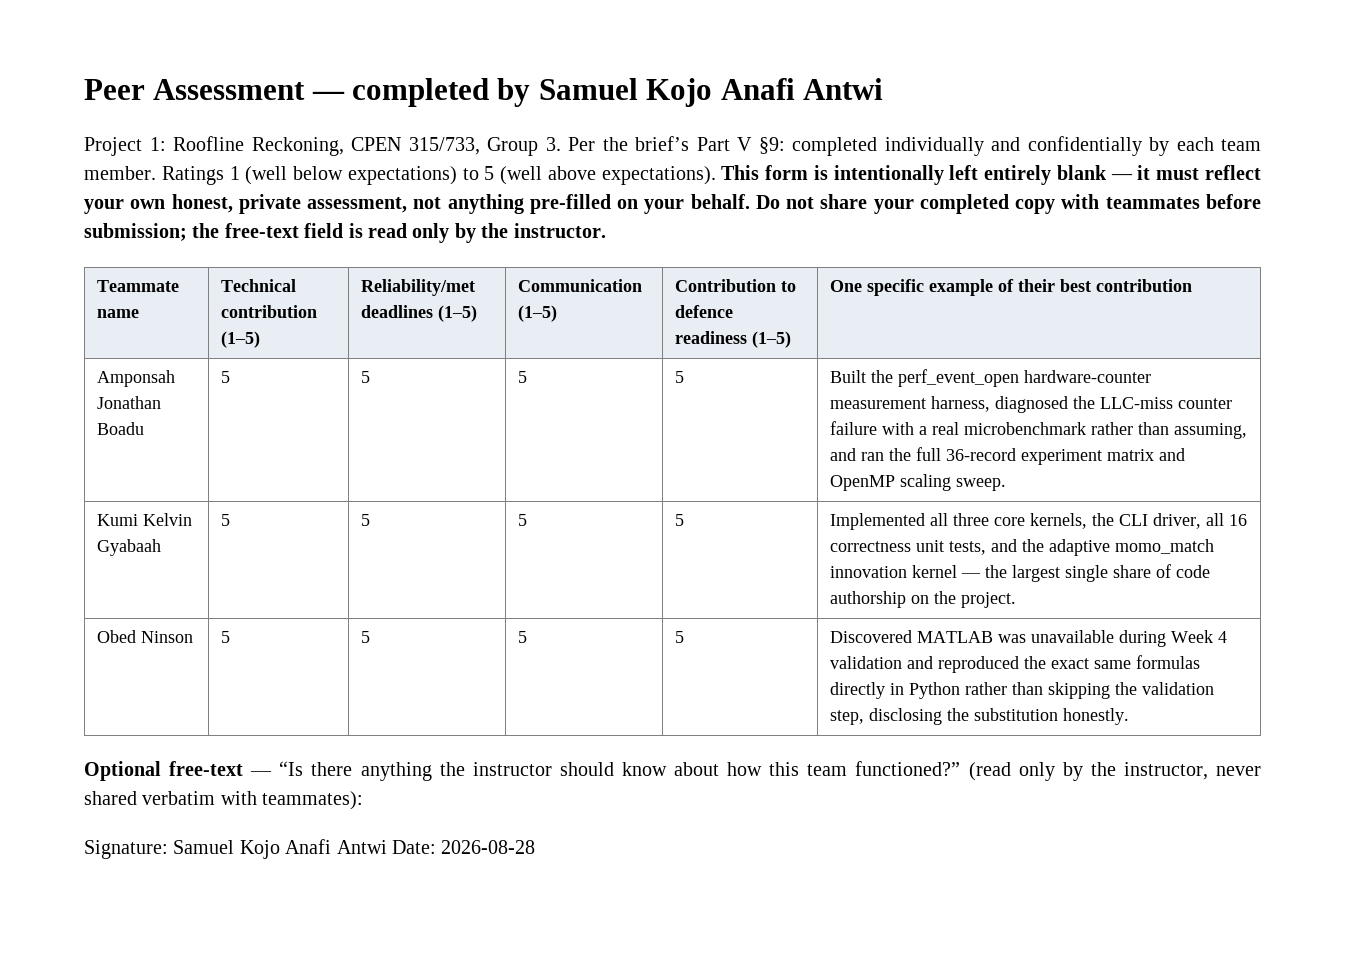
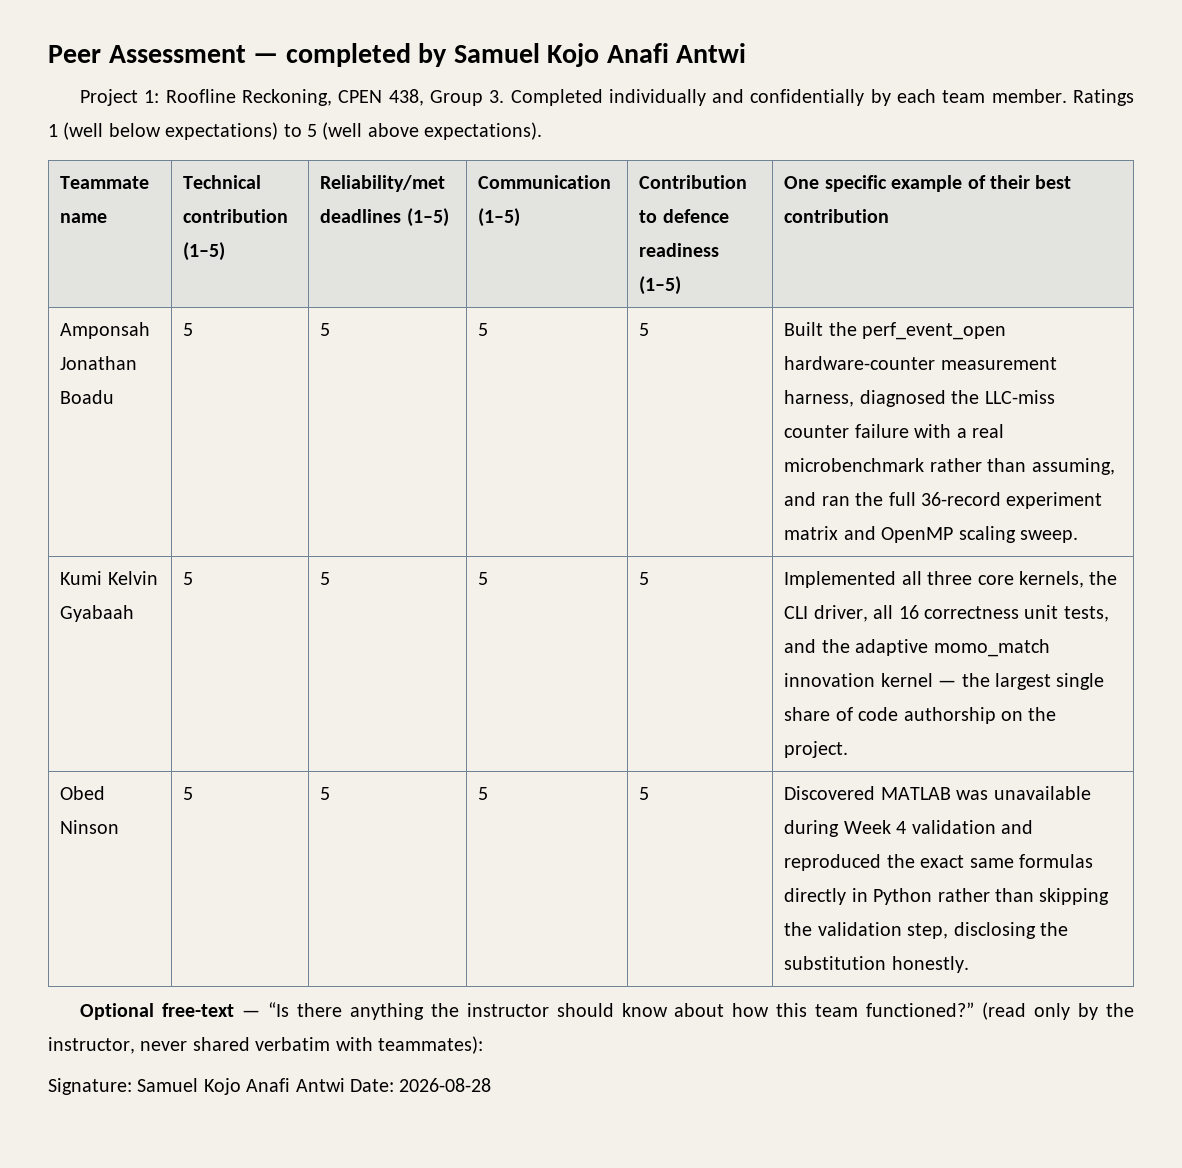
[408,137,480,155] 315/733, -> [388,89,424,106] 438,
[568,136,877,156] Per the brief’s Part V §9: completed -> [510,89,603,106] Completed
[721,165,1261,185] [84,194,1262,214] [84,223,606,243] This form is intentionally left entirely blank — it must reflect your own honest, private assessment, not anything pre-filled on your behalf. Do not share your completed copy with teammates before submission; the free-text field is read only by the instructor. -> (543, 131) none

